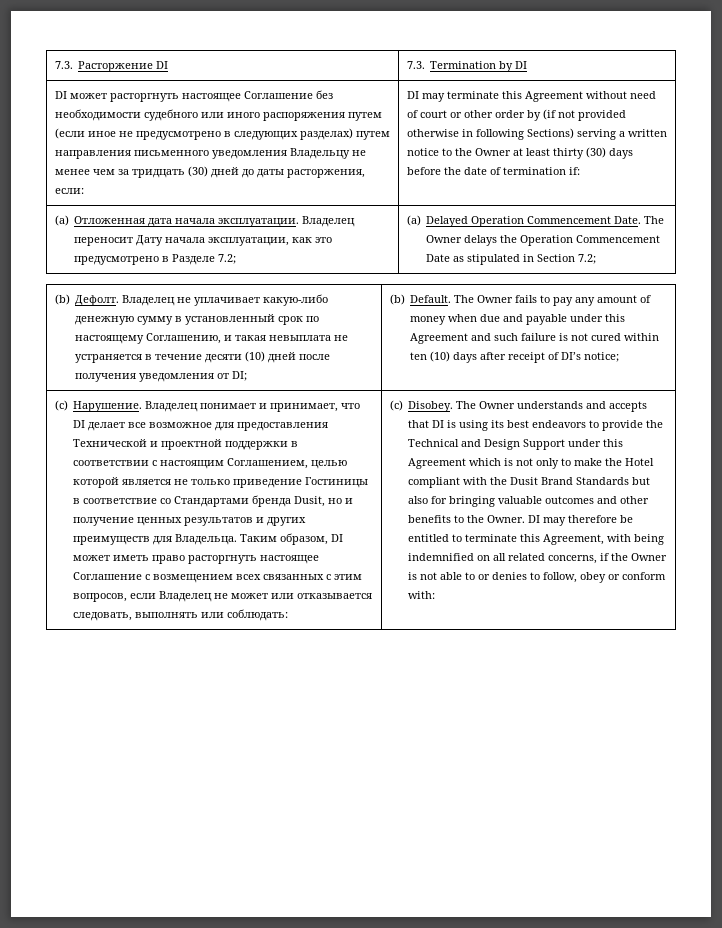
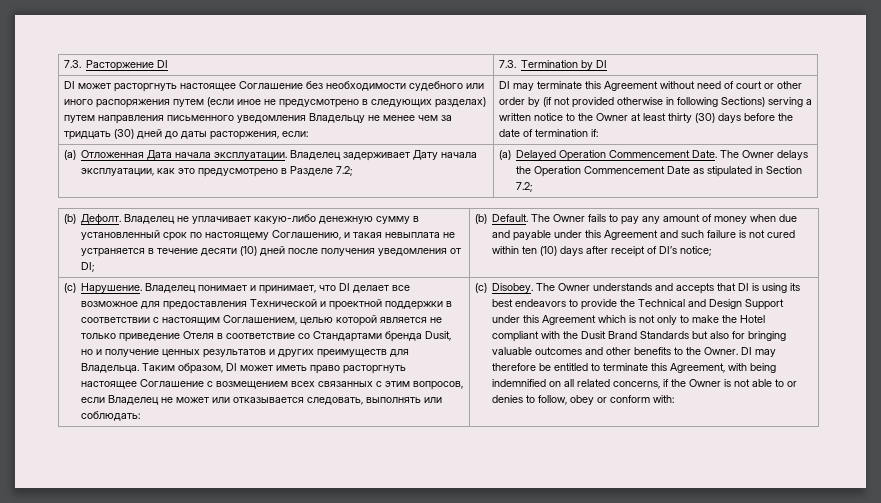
[148,218,173,227] дата -> [147,150,173,160] Дата
[74,237,134,246] переносит -> [343,152,411,161] задерживает
[305,477,369,488] Гостиницы -> [183,331,215,339] Отеля

